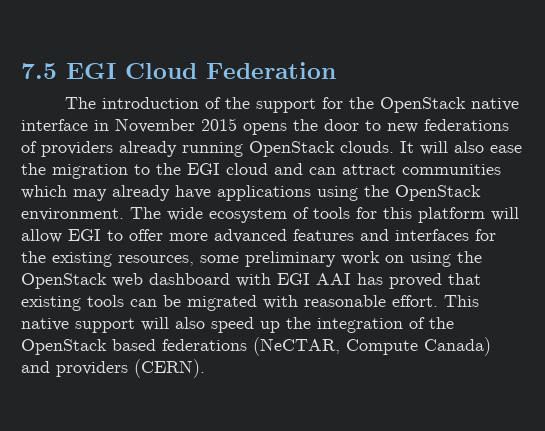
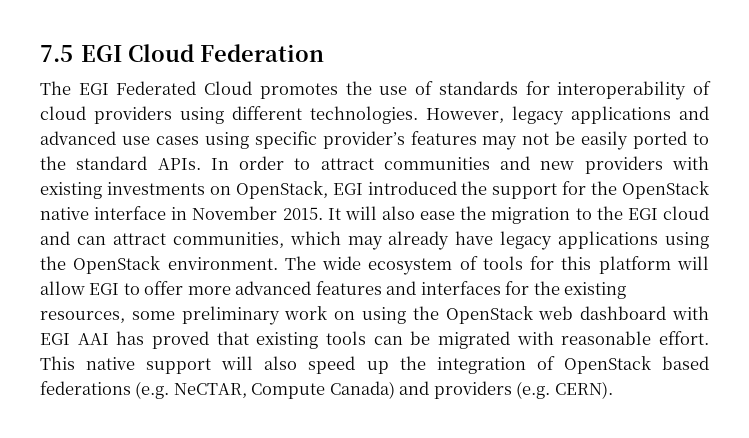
[101,97,221,109] introduction of -> [78,81,712,100] [40,106,709,125] [40,131,709,150] [40,156,709,174] [40,181,457,199] EGI Federated Cloud promotes the use of standards for interoperability of cloud providers using different technologies. However, legacy applications and advanced use cases using specific provider’s features may not be easily ported to the standard APIs. In order to attract communities and new providers with existing investments on OpenStack, EGI introduced
[201,118,509,135] [21,141,394,157] 2015 opens the door to new federations of providers already running OpenStack clouds. -> [282,207,323,220] 2015.
[402,164,501,175] communities -> [172,232,284,248] communities,
(211, 192) none -> [500,231,553,250] legacy
[429,317,454,329] the -> (555, 363) none
[253,337,340,356] (NeCTAR, -> [135,381,247,399] (e.g. NeCTAR,
[134,359,205,378] (CERN). -> [516,381,613,399] (e.g. CERN).

